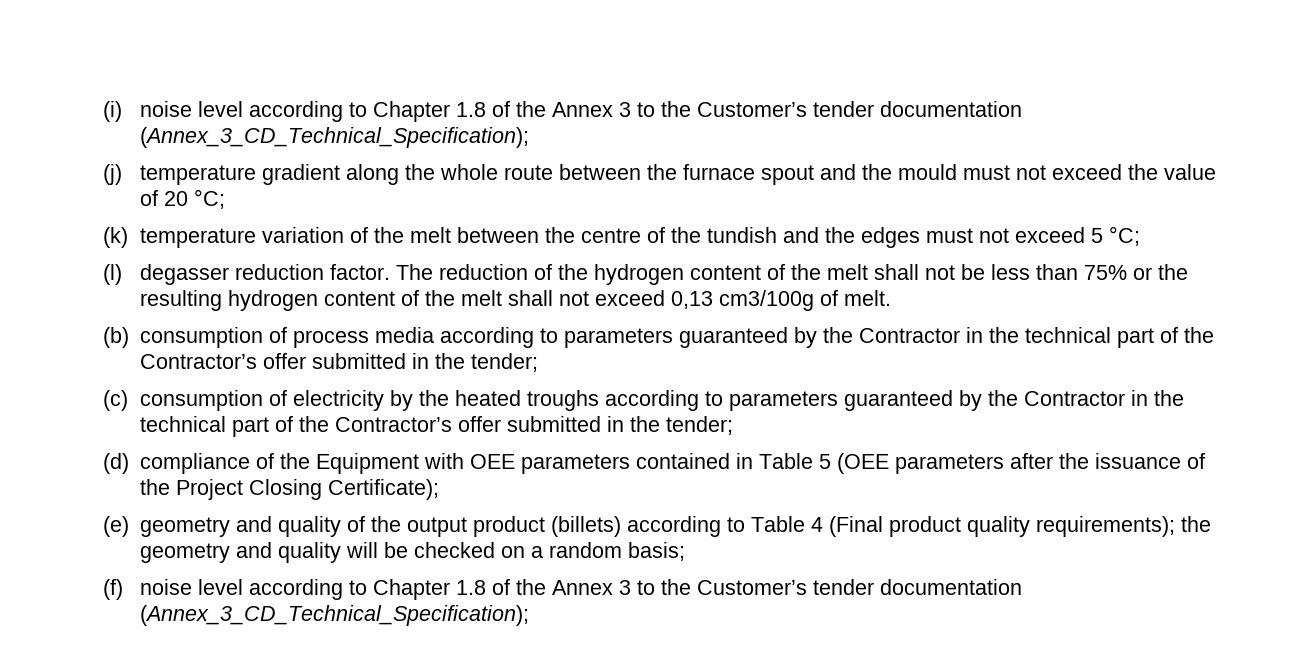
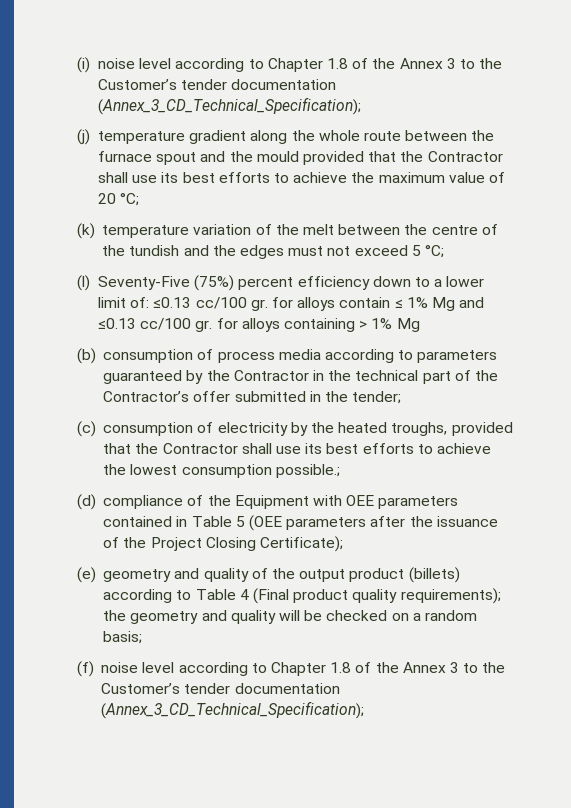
[963,164,1159,180] must not exceed the -> [303,151,503,165] [98,172,445,183] provided that the Contractor shall use its best efforts to achieve the maximum
[140,264,1189,285] [140,290,892,311] degasser reduction factor. The reduction of the hydrogen content of the melt shall not be less than 75% or the resulting hydrogen content of the melt shall not exceed 0,13 cm3/100g of melt. -> [98,275,485,291] [98,297,485,311] [98,318,420,332] Seventy-Five (75%) percent efficiency down to a lower limit of: ≤0.13 cc/100 gr. for alloys contain ≤ 1% Mg and ≤0.13 cc/100 gr. for alloys containing > 1% Mg
[527,390,1185,411] [140,416,734,437] troughs according to parameters guaranteed by the Contractor in the technical part of the Contractor’s offer submitted in the tender; -> [391,422,513,436] [103,443,491,454] [103,464,340,478] troughs, provided that the Contractor shall use its best efforts to achieve the lowest consumption possible.;

